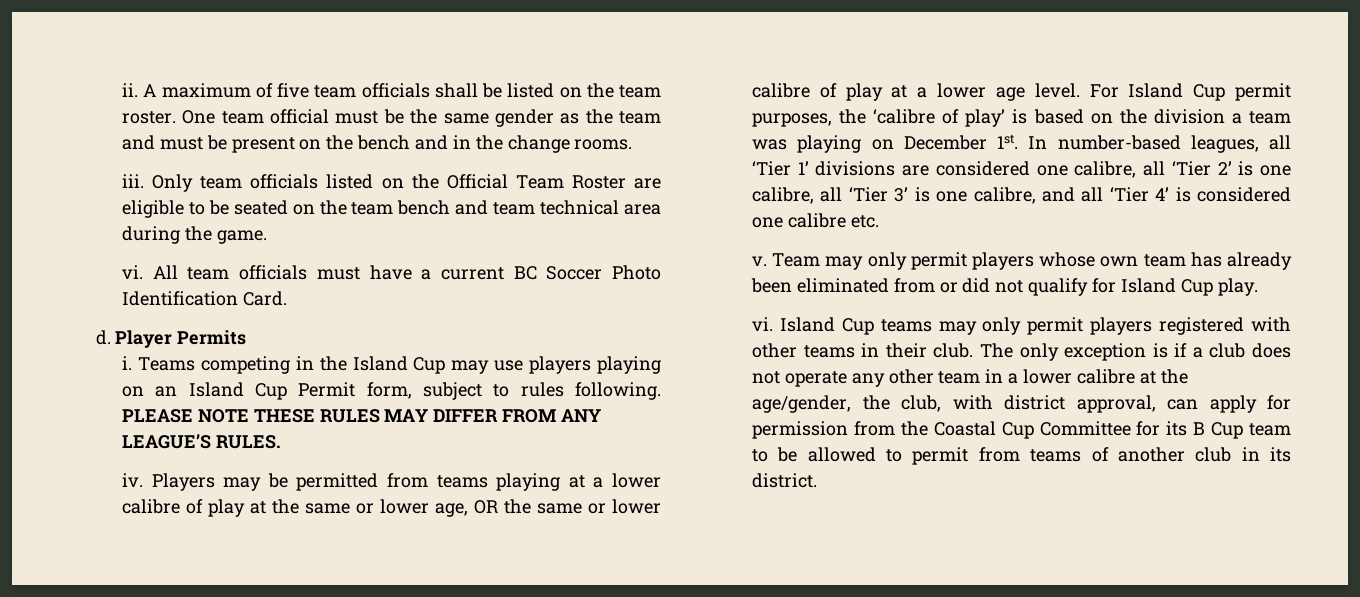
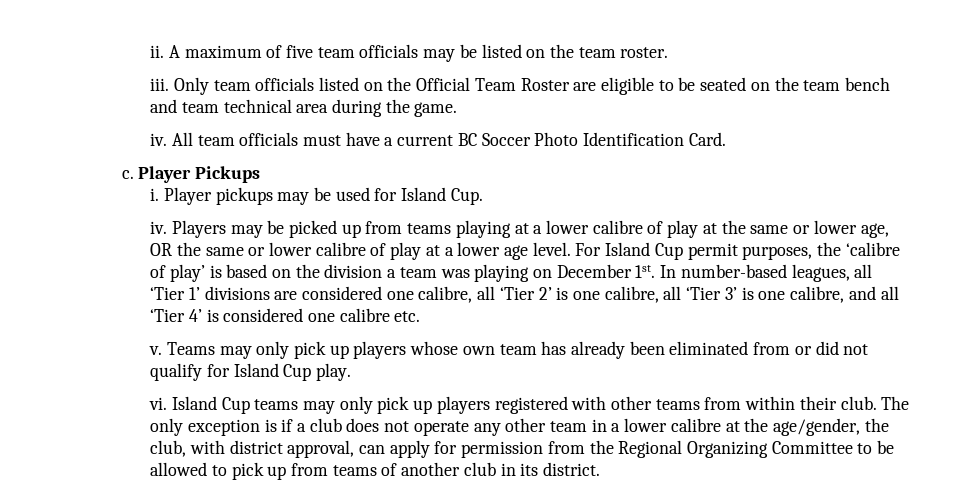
[434,83,478,98] shall -> [423,49,456,62] may
[182,109,662,127] [122,135,633,153] One team official must be the same gender as the team and must be present on the bench and in the change rooms. -> (669, 52) none
[122,265,144,279] vi. -> [150,133,168,146] iv.
[95,330,247,348] [122,356,661,374] [122,382,661,400] [122,409,602,423] [122,434,281,449] d. Player Permits // i. Teams competing in the Island Cup may use players playing on an Island Cup Permit form, subject to rules following. PLEASE NOTE THESE RULES MAY DIFFER FROM ANY LEAGUE’S RULES. -> [121,166,260,183] [150,187,483,205] c. Player Pickups // i. Player pickups may be used for Island Cup.
[296,473,379,491] permitted -> [288,220,361,238] picked up
[772,252,967,270] Team may only permit -> [166,341,349,359] Teams may only pick up
[1027,317,1084,335] permit -> [377,396,433,414] pick up
[861,343,880,357] in -> [704,396,796,410] from within
[933,421,1291,439] Coastal Cup Committee for its B Cup team -> [618,440,853,458] Regional Organizing Committee
[912,447,969,465] permit -> [231,462,287,480] pick up

